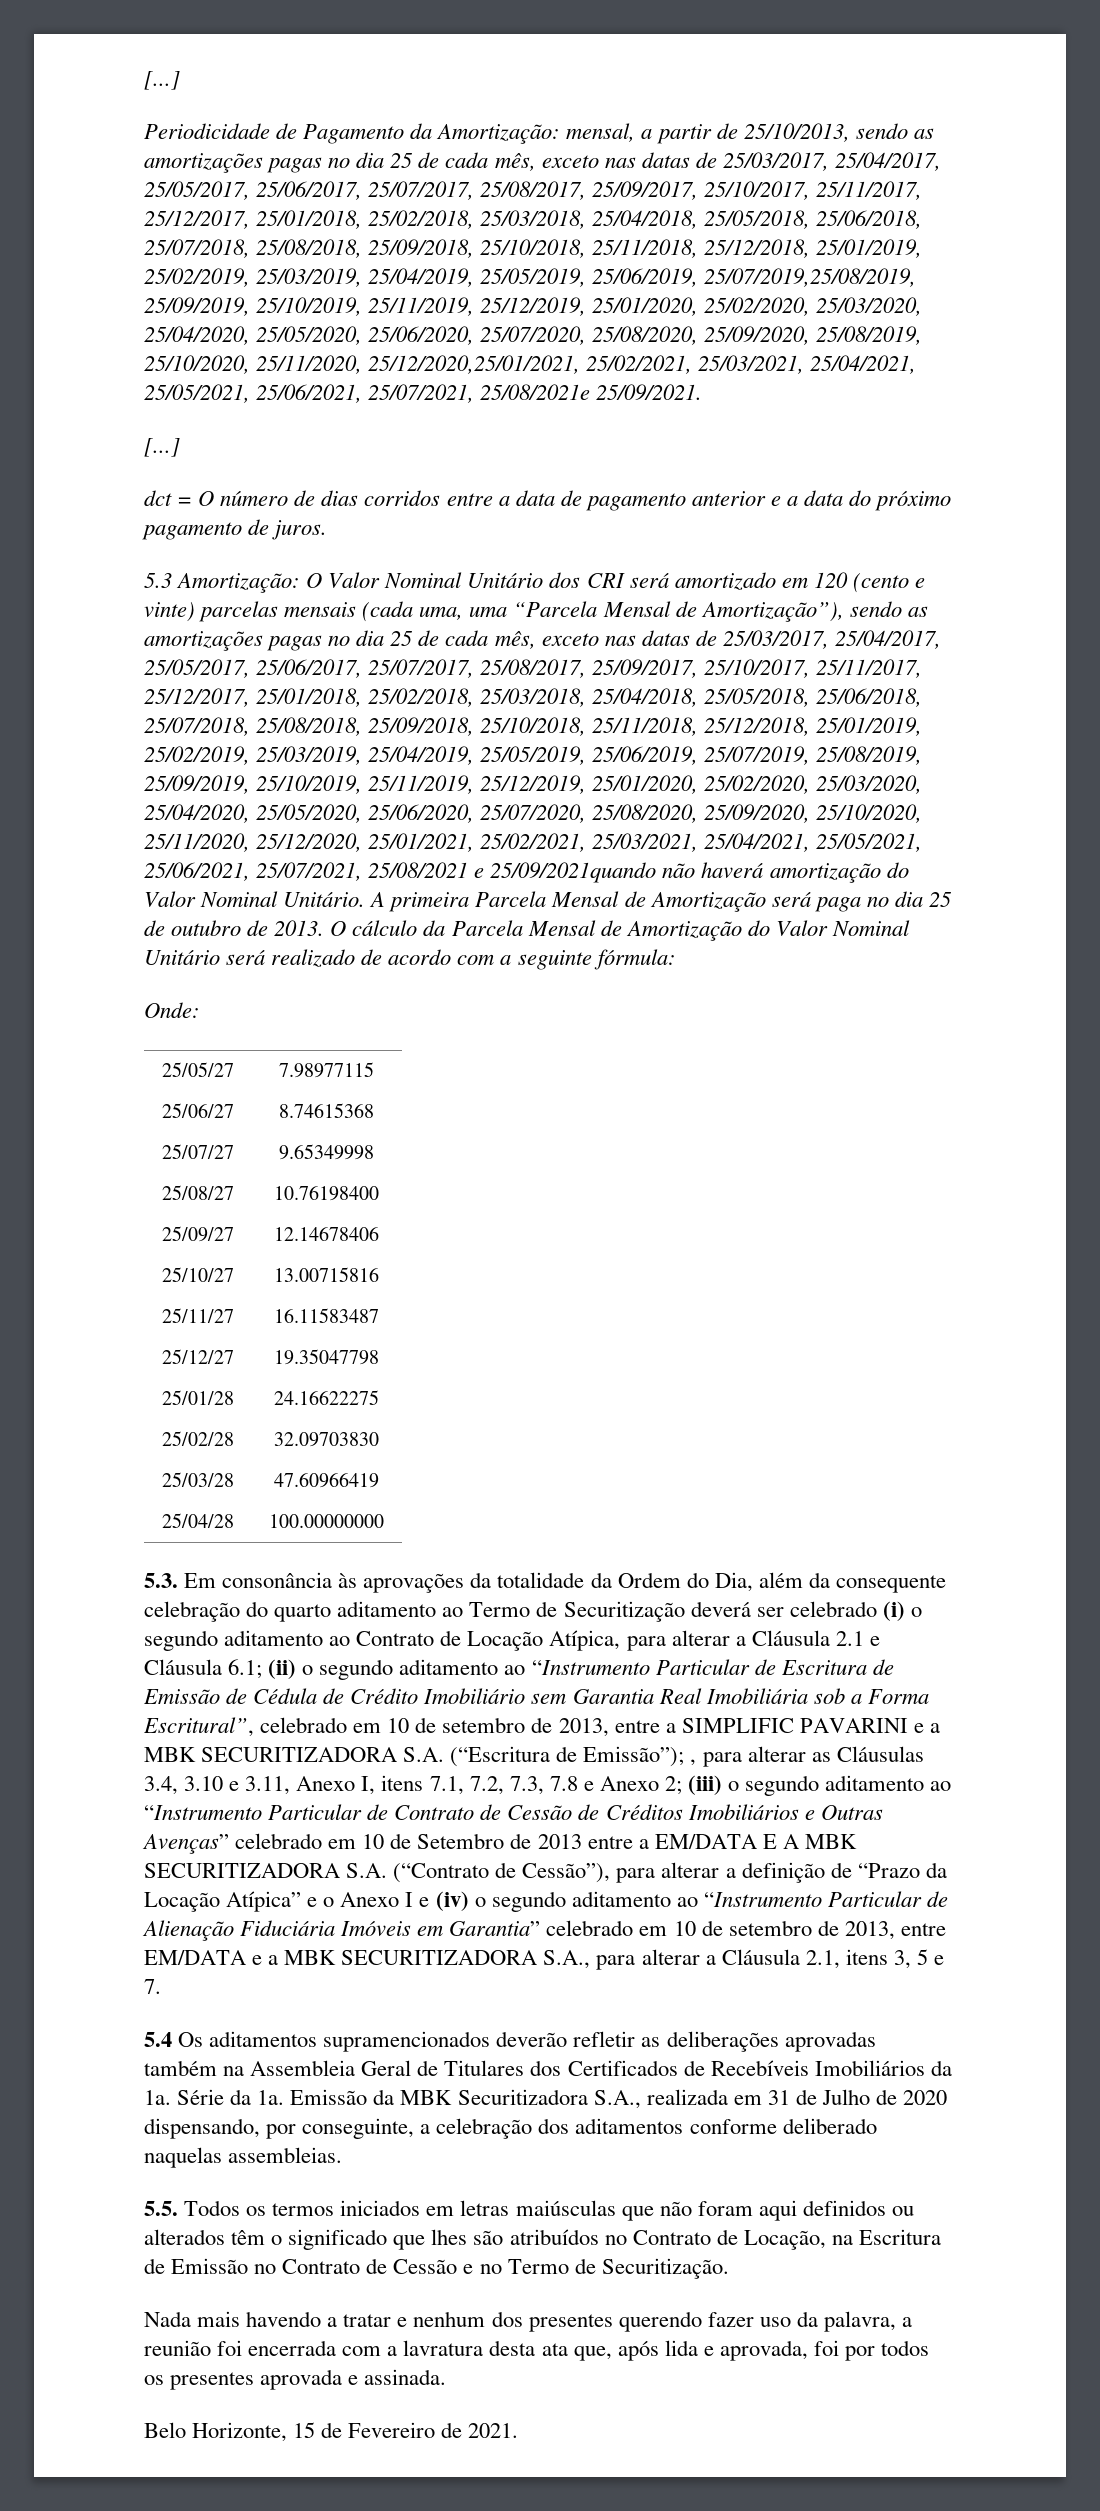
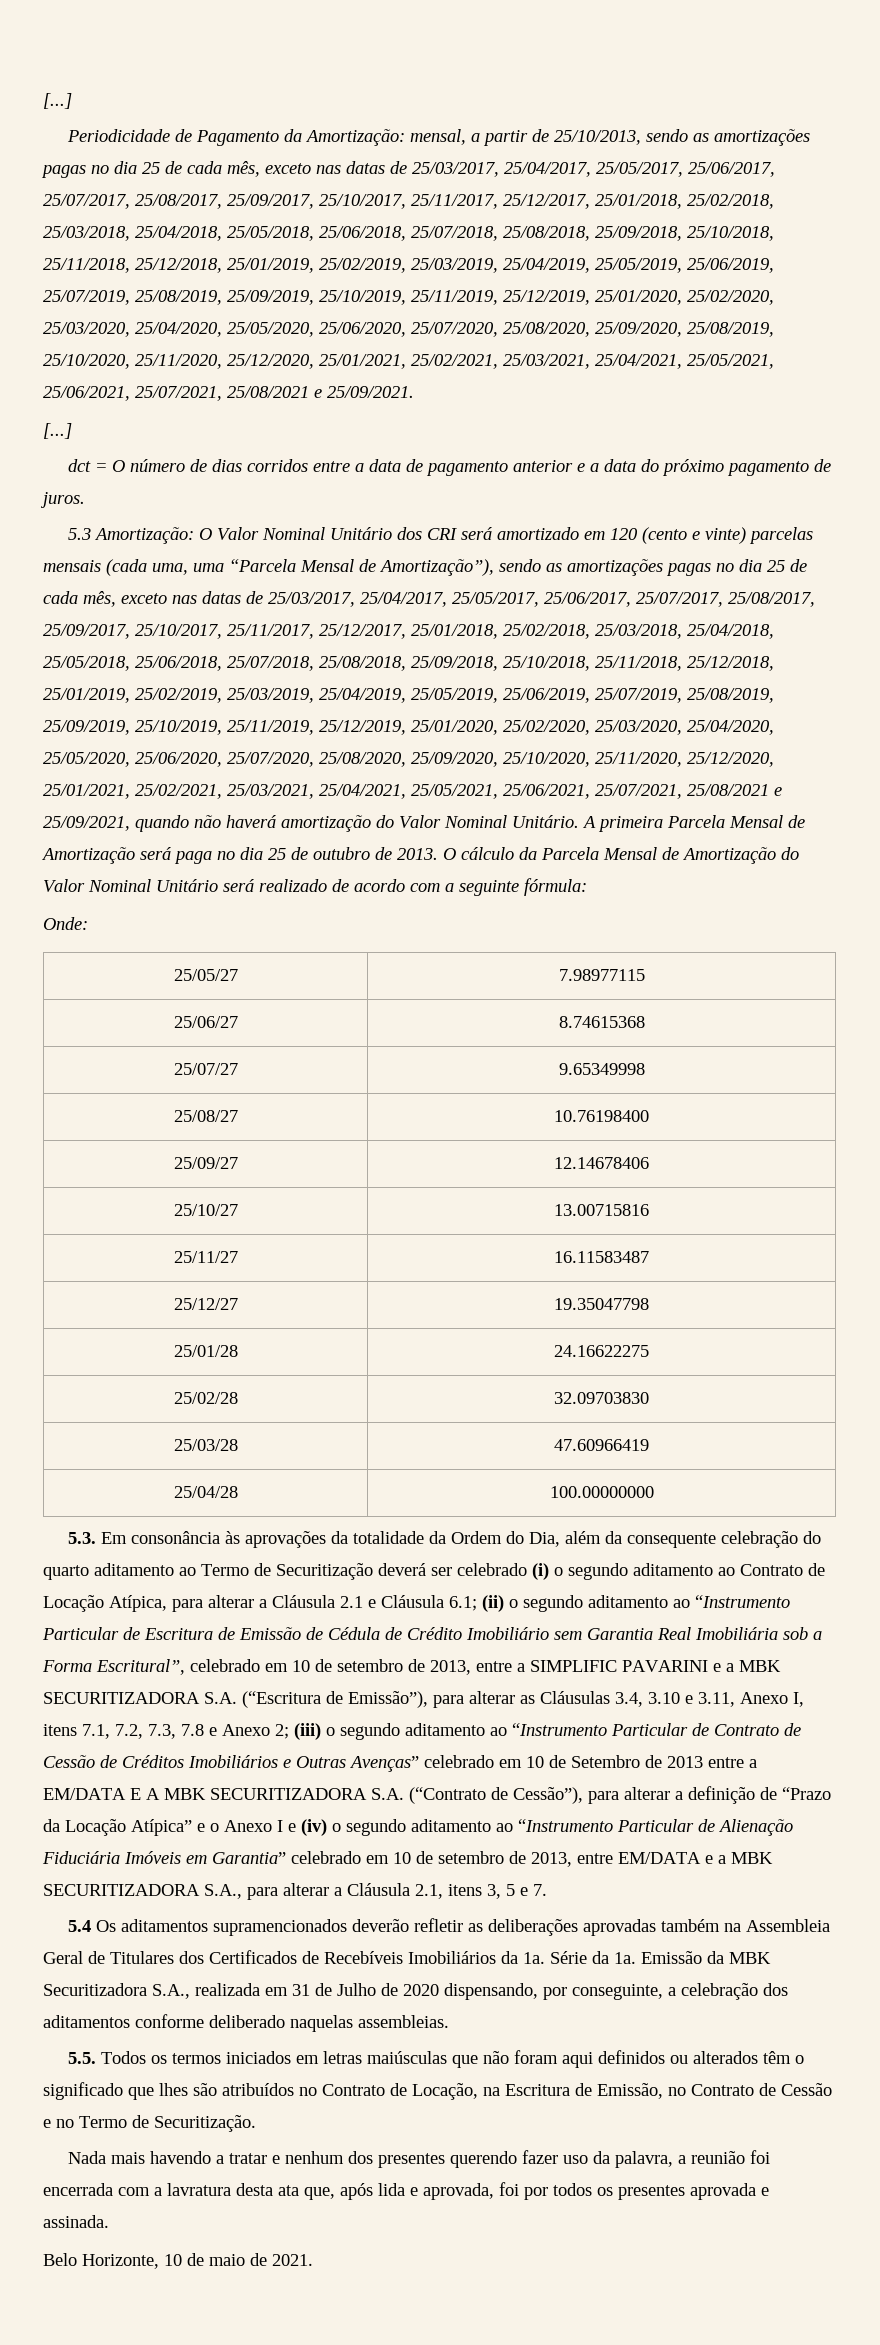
[704,268,917,287] 25/07/2019,25/08/2019, -> [43,290,222,305] 25/07/2019, 25/08/2019,
[368,355,917,374] [144,384,591,403] 25/12/2020,25/01/2021, 25/02/2021, 25/03/2021, 25/04/2021, 25/05/2021, 25/06/2021, 25/07/2021, 25/08/2021e -> [227,354,774,369] [43,386,322,401] 25/12/2020, 25/01/2021, 25/02/2021, 25/03/2021, 25/04/2021, 25/05/2021, 25/06/2021, 25/07/2021, 25/08/2021 e
[490,862,657,883] 25/09/2021quando -> [43,815,189,832] 25/09/2021, quando
[583,1746,697,1767] Emissão”); , -> [348,1691,428,1708] Emissão”),
[171,2258,249,2274] Emissão -> [597,2083,663,2099] Emissão,
[293,2422,436,2438] 15 de Fevereiro -> [164,2253,245,2266] 10 de maio

